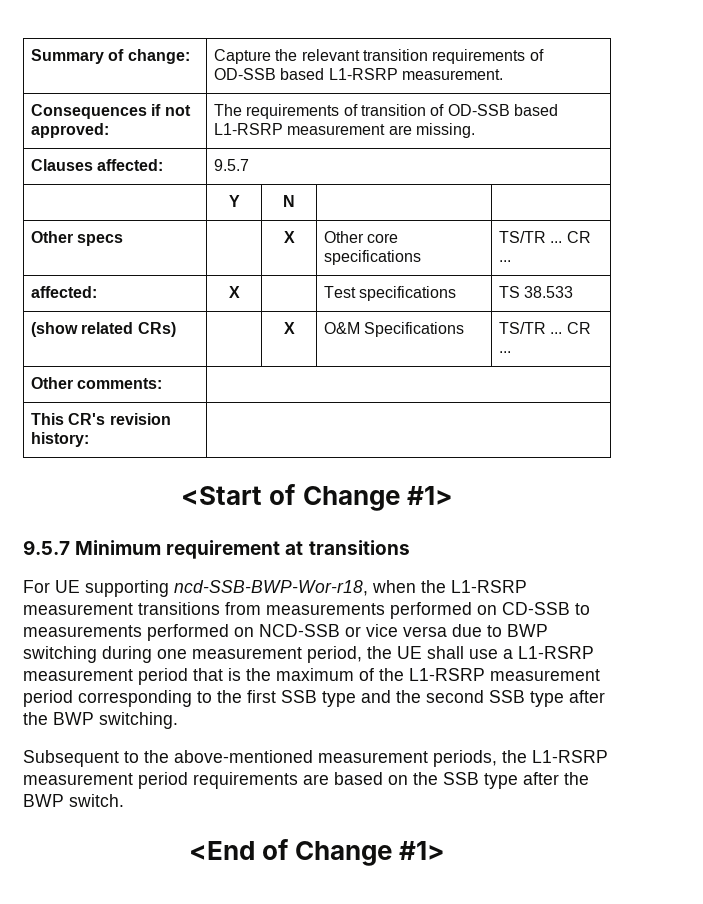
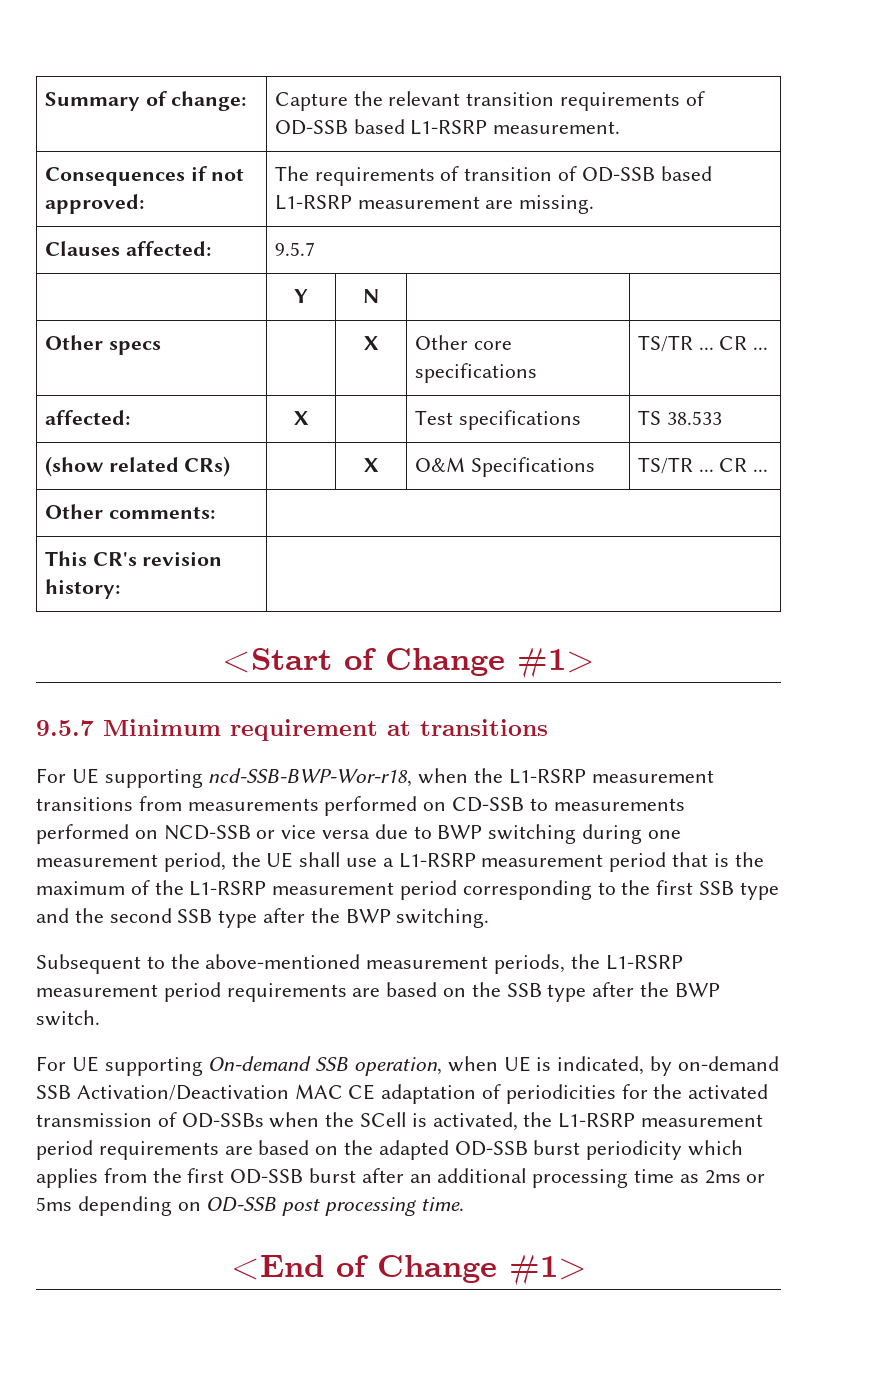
(124, 800) none -> [36,1056,779,1076] [36,1084,769,1104] [36,1112,764,1131] [36,1140,744,1160] [36,1168,766,1188] [36,1196,464,1216] // For UE supporting On-demand SSB operation, when UE is indicated, by on-demand SSB Activation/Deactivation MAC CE adaptation of periodicities for the activated transmission of OD-SSBs when the SCell is activated, the L1-RSRP measurement period requirements are based on the adapted OD-SSB burst periodicity which applies from the first OD-SSB burst after an additional processing time as 2ms or 5ms depending on OD-SSB post processing time.

